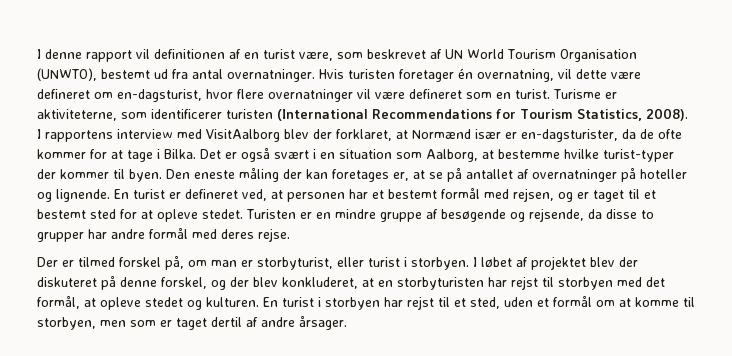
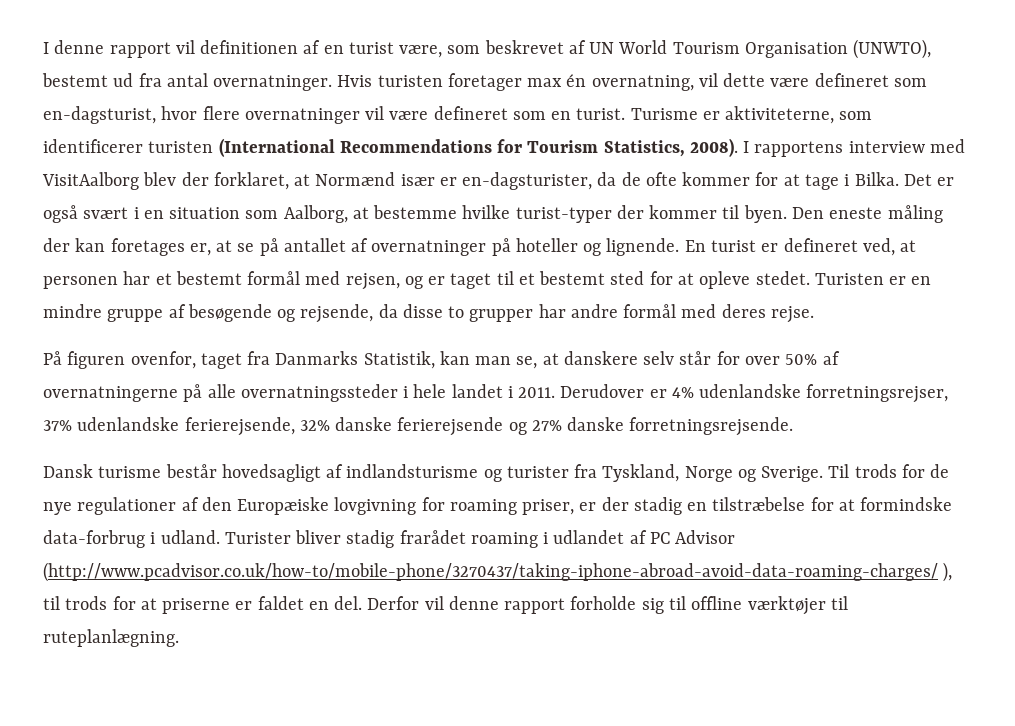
(454, 75) none -> [527,78,563,87] max
[94,92,113,99] om -> [893,78,927,87] som
[37,255,638,270] [37,275,665,290] [37,295,695,310] [37,315,347,330] Der er tilmed forskel på, om man er storbyturist, eller turist i storbyen. I løbet af projektet blev der diskuteret på denne forskel, og der blev konkluderet, at en storbyturisten har rejst til storbyen med det formål, at opleve stedet og kulturen. En turist i storbyen har rejst til et sted, uden et formål om at komme til storbyen, men som er taget dertil af andre årsager. -> [43,351,840,369] [43,384,949,403] [43,417,794,436] [43,464,950,482] [43,497,953,515] [43,530,736,548] [43,562,953,582] [43,596,848,615] [43,629,179,647] På figuren ovenfor, taget fra Danmarks Statistik, kan man se, at danskere selv står for over 50% af overnatningerne på alle overnatningssteder i hele landet i 2011. Derudover er 4% udenlandske forretningsrejser, 37% udenlandske ferierejsende, 32% danske ferierejsende og 27% danske forretningsrejsende. // Dansk turisme består hovedsagligt af indlandsturisme og turister fra Tyskland, Norge og Sverige. Til trods for de nye regulationer af den Europæiske lovgivning for roaming priser, er der stadig en tilstræbelse for at formindske data-forbrug i udland. Turister bliver stadig frarådet roaming i udlandet af PC Advisor (http://www.pcadvisor.co.uk/how-to/mobile-phone/3270437/taking-iphone-abroad-avoid-data-roaming-charges/ ), til trods for at priserne er faldet en del. Derfor vil denne rapport forholde sig til offline værktøjer til ruteplanlægning.

